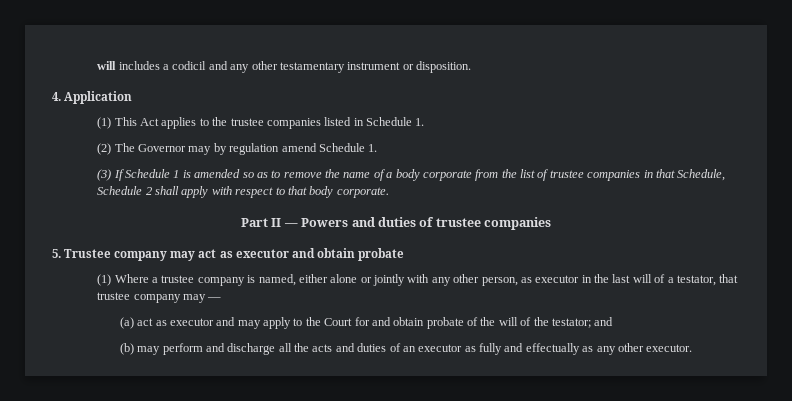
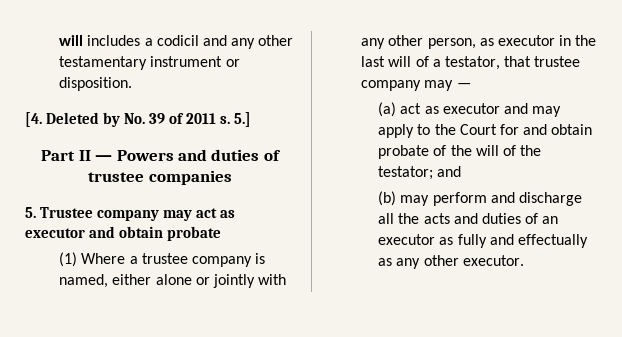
[52,91,133,104] [97,117,425,129] [97,143,378,155] [97,169,726,181] [97,186,389,198] 4. Application // (1) This Act applies to the trustee companies listed in Schedule 1. // (2) The Governor may by regulation amend Schedule 1. // (3) If Schedule 1 is amended so as to remove the name of a body corporate from the list of trustee companies in that Schedule, Schedule 2 shall apply with respect to that body corporate. -> [25,112,252,127] [4. Deleted by No. 39 of 2011 s. 5.]

